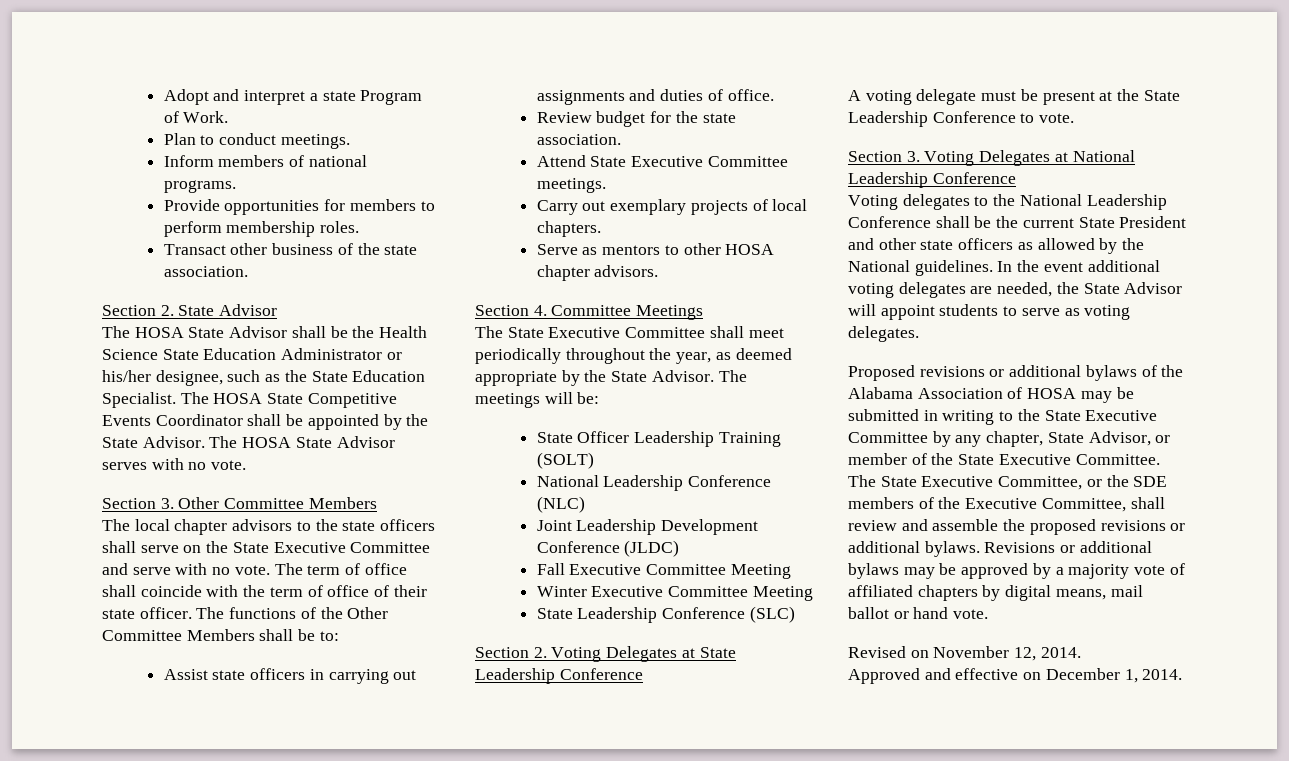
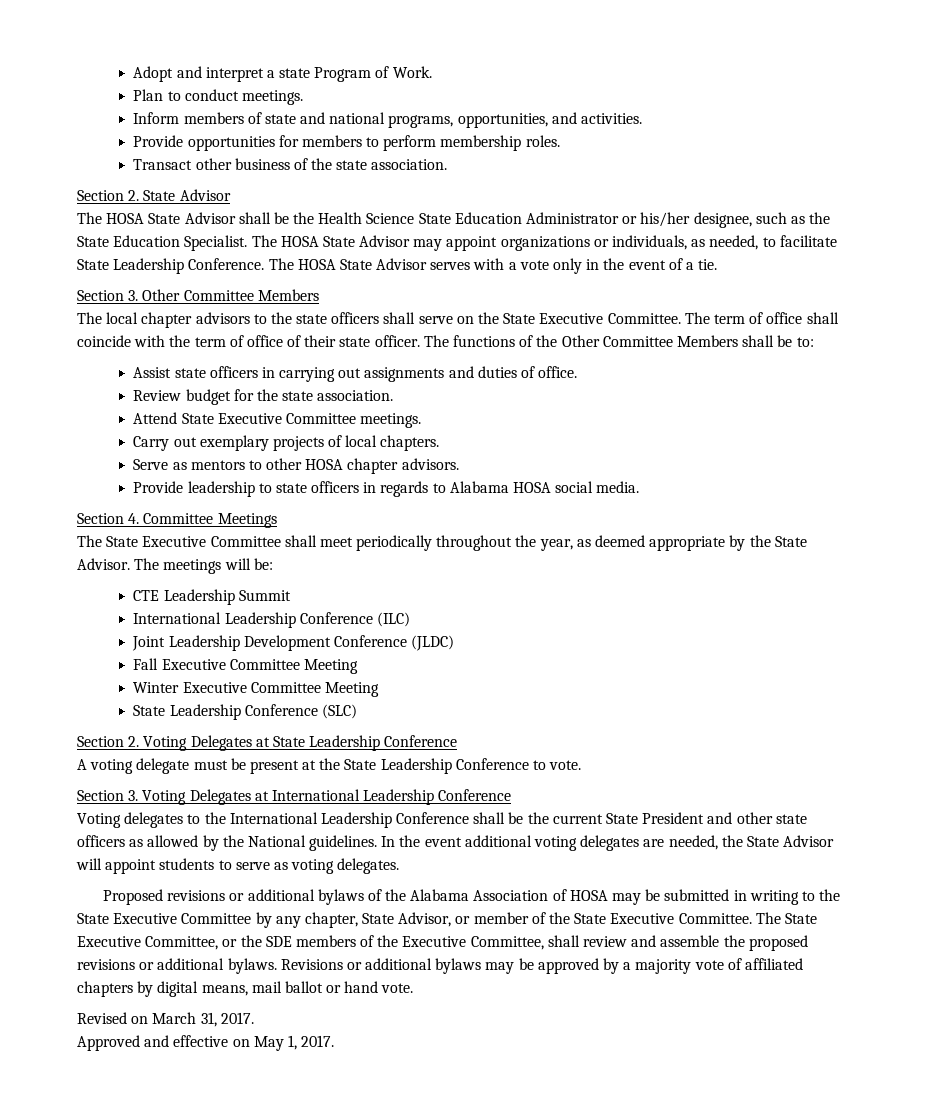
[308,155,367,167] [163,180,236,193] national programs. -> [264,112,642,128] state and national programs, opportunities, and activities.
[307,393,397,408] [102,414,429,430] [102,436,205,448] Competitive Events Coordinator shall be appointed by the State Advisor. -> [359,235,837,251] [77,258,265,274] Advisor may appoint organizations or individuals, as needed, to facilitate State Leadership Conference.
[188,460,247,470] no vote. -> [508,258,718,274] a vote only in the event of a tie.
[350,542,431,553] [102,563,270,575] Committee and serve with no vote. -> [607,313,681,324] Committee.
(659, 271) none -> [133,481,640,497] // Provide leadership to state officers in regards to Alabama HOSA social media.
[536,431,781,447] [536,452,594,469] [536,475,772,491] [536,496,585,513] State Officer Leadership Training (SOLT) // National Leadership Conference (NLC) -> [133,589,291,605] [133,612,410,628] CTE Leadership Summit // International Leadership Conference (ILC)
[1072,150,1135,162] National -> [271,789,360,801] International
[1019,194,1082,206] National -> [229,812,318,824] International
[933,646,1081,661] November 12, 2014. -> [152,1012,254,1027] March 31, 2017.
[1045,668,1183,683] December 1, 2014. -> [253,1035,335,1051] May 1, 2017.

